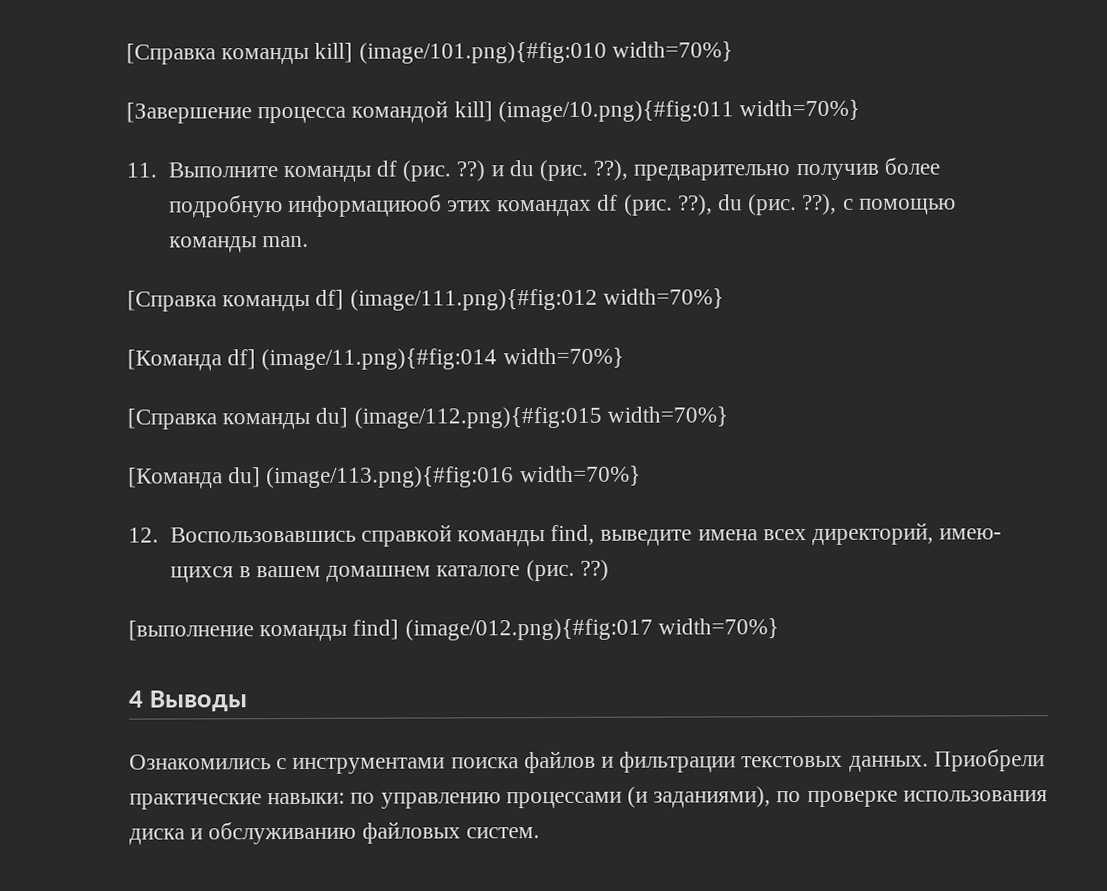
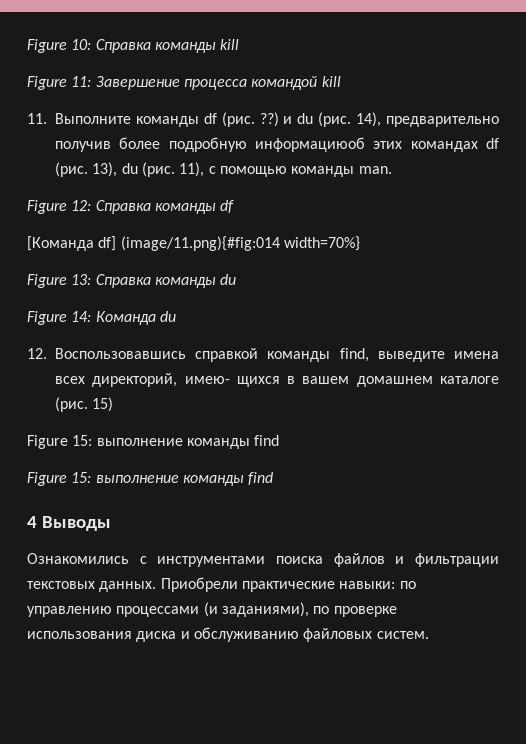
[126,41,733,65] [126,99,861,124] [Справка команды kill] (image/101.png){#fig:010 width=70%} // [Завершение процесса командой kill] (image/10.png){#fig:011 width=70%} -> [27,39,240,53] [27,76,341,90] Figure 10: Справка команды kill // Figure 11: Завершение процесса командой kill
[593,159,629,181] ??), -> [356,112,382,127] 14),
[677,193,838,216] ??), du (рис. ??), -> [92,162,205,177] 13), du (рис. 11),
[127,288,724,312] [Справка команды df] (image/111.png){#fig:012 width=70%} -> [27,200,235,214] Figure 12: Справка команды df
[127,406,728,430] [128,465,641,489] [Справка команды du] (image/112.png){#fig:015 width=70%} // [Команда du] (image/113.png){#fig:016 width=70%} -> [27,274,237,288] [27,311,176,325] Figure 13: Справка команды du // Figure 14: Команда du
[579,559,609,581] [128,618,779,642] ??) // [выполнение команды find] (image/012.png){#fig:017 width=70%} -> [92,397,114,412] [27,435,280,449] [27,472,274,486] 15) // Figure 15: выполнение команды find // Figure 15: выполнение команды find

